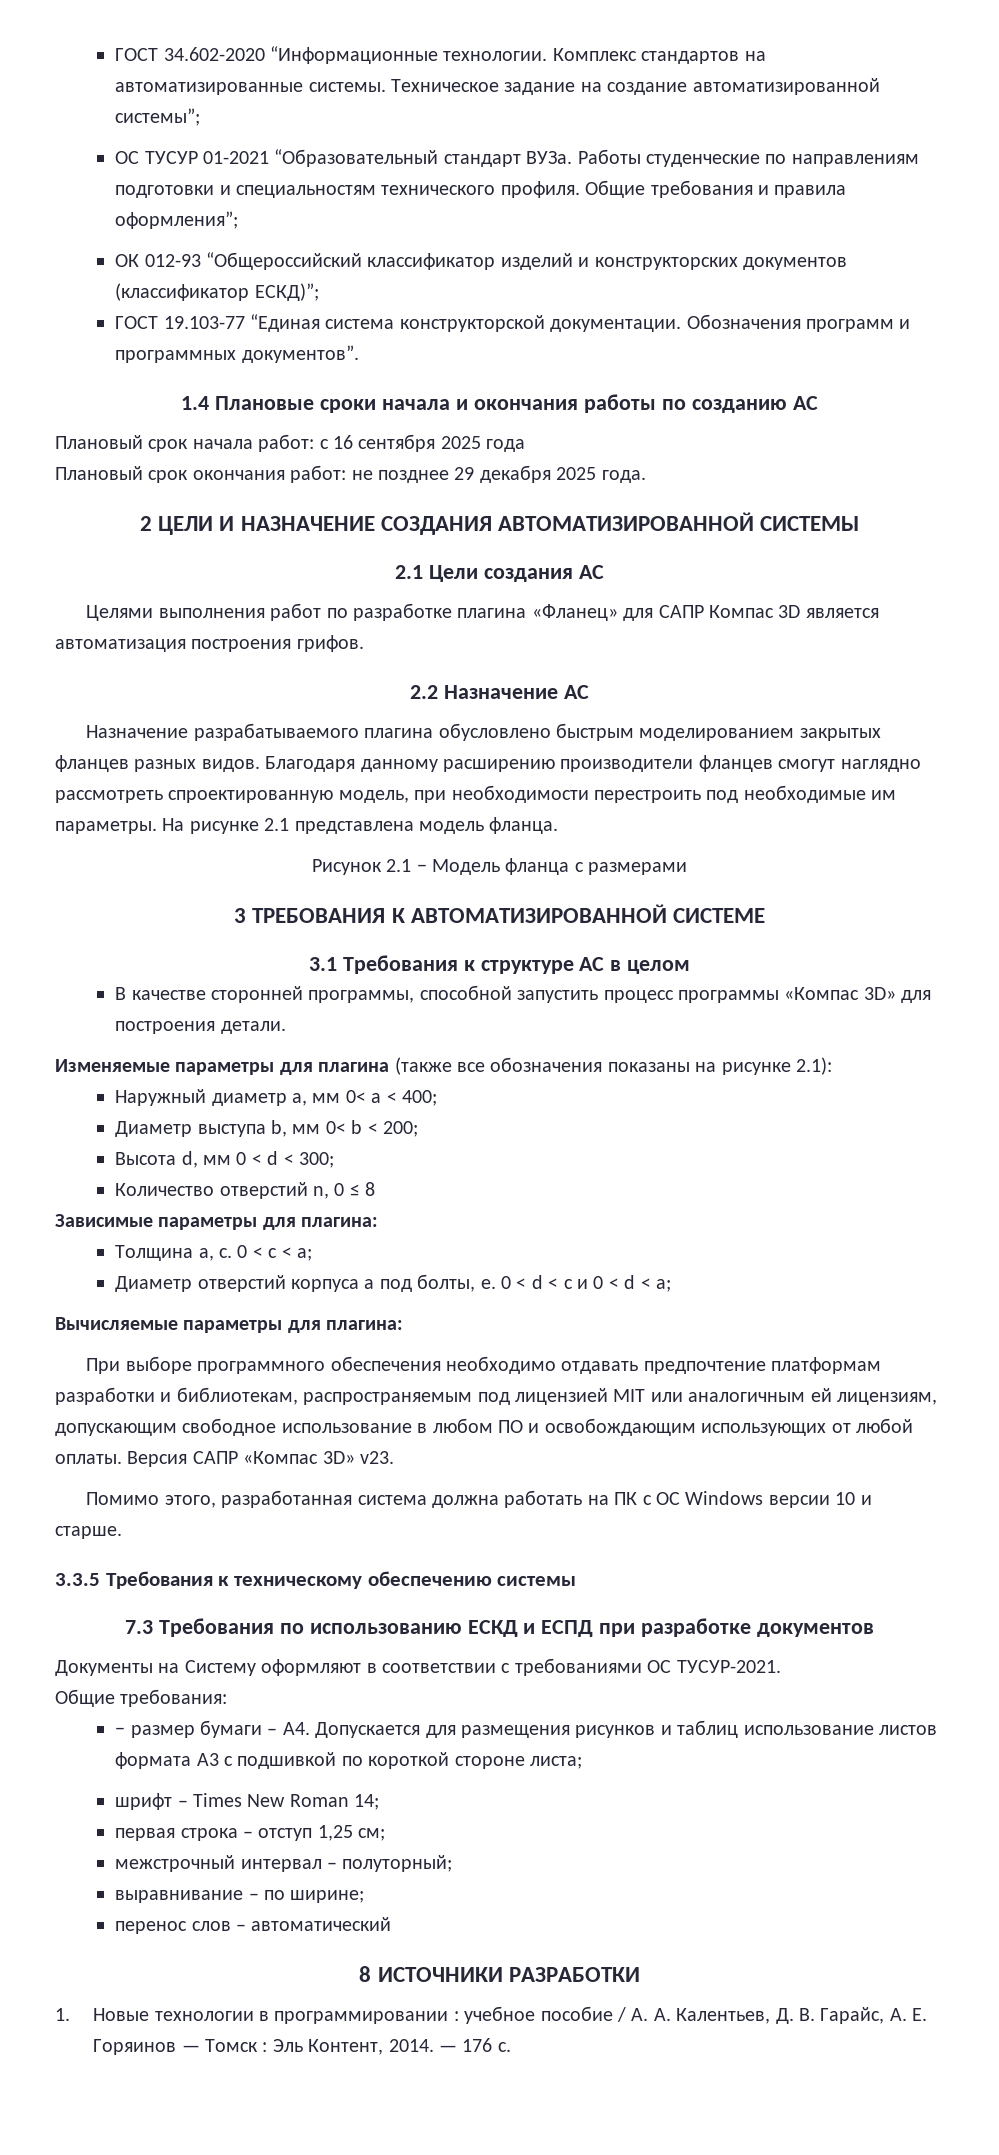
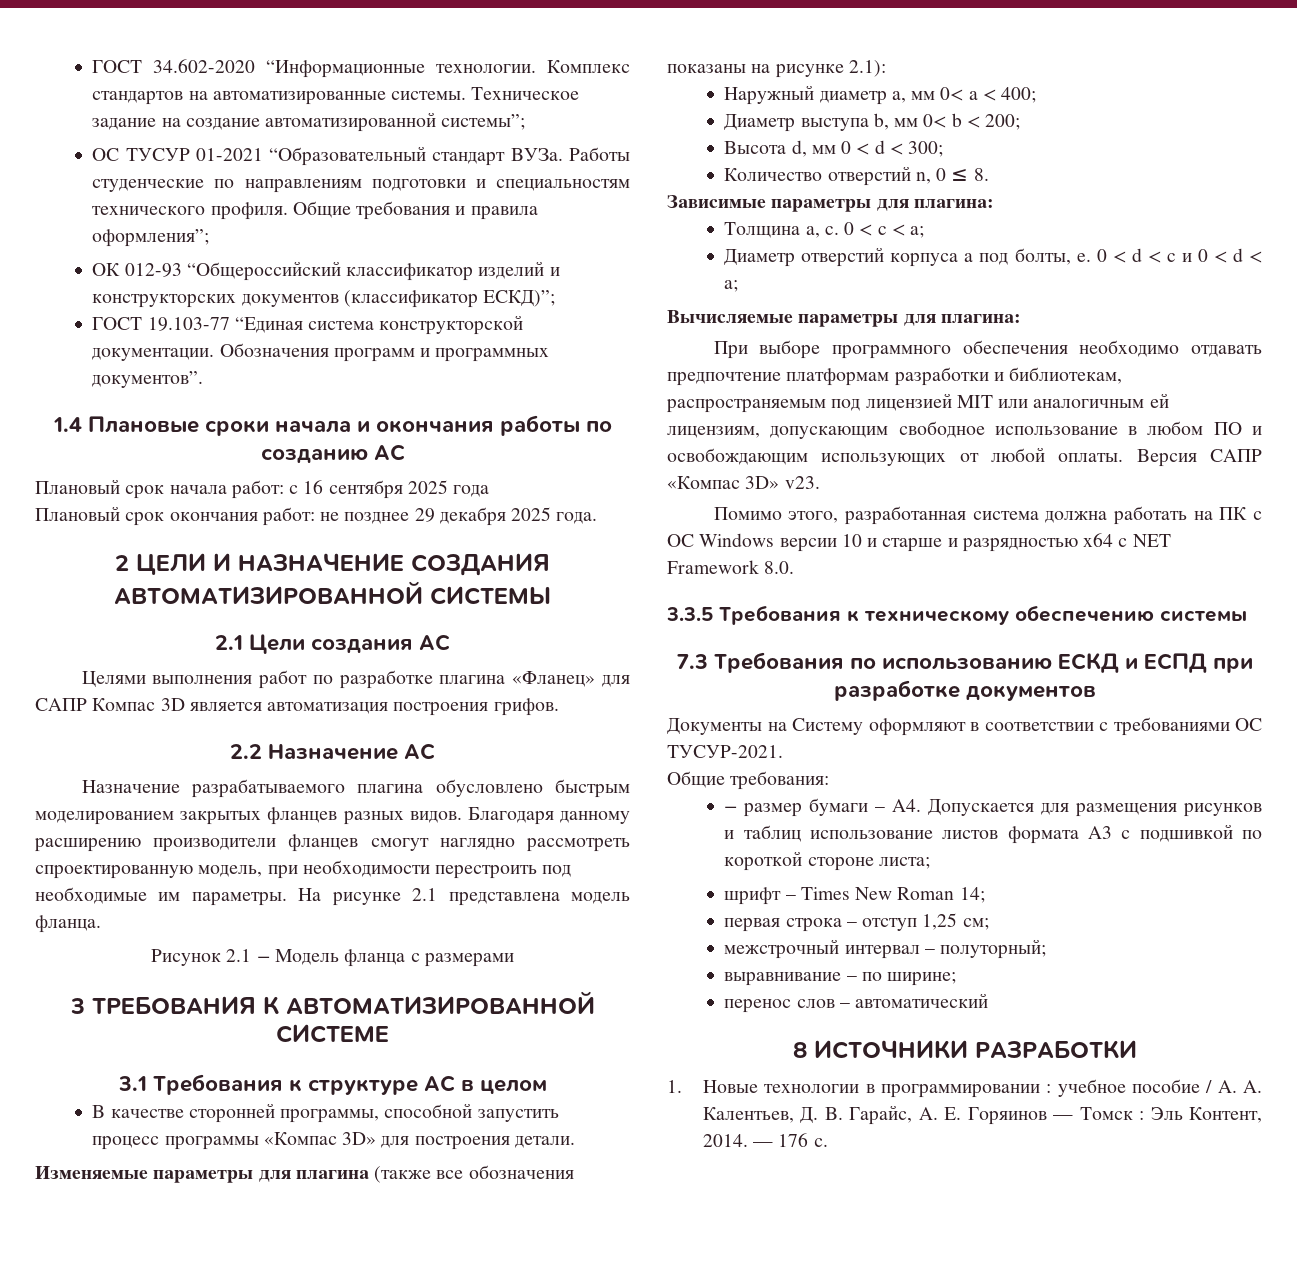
[365,1182,376,1196] 8 -> [973,168,989,181] 8.
[55,1526,122,1539] старше. -> [882,533,1171,552] [667,560,795,574] старше и разрядностью х64 с NET Framework 8.0.

